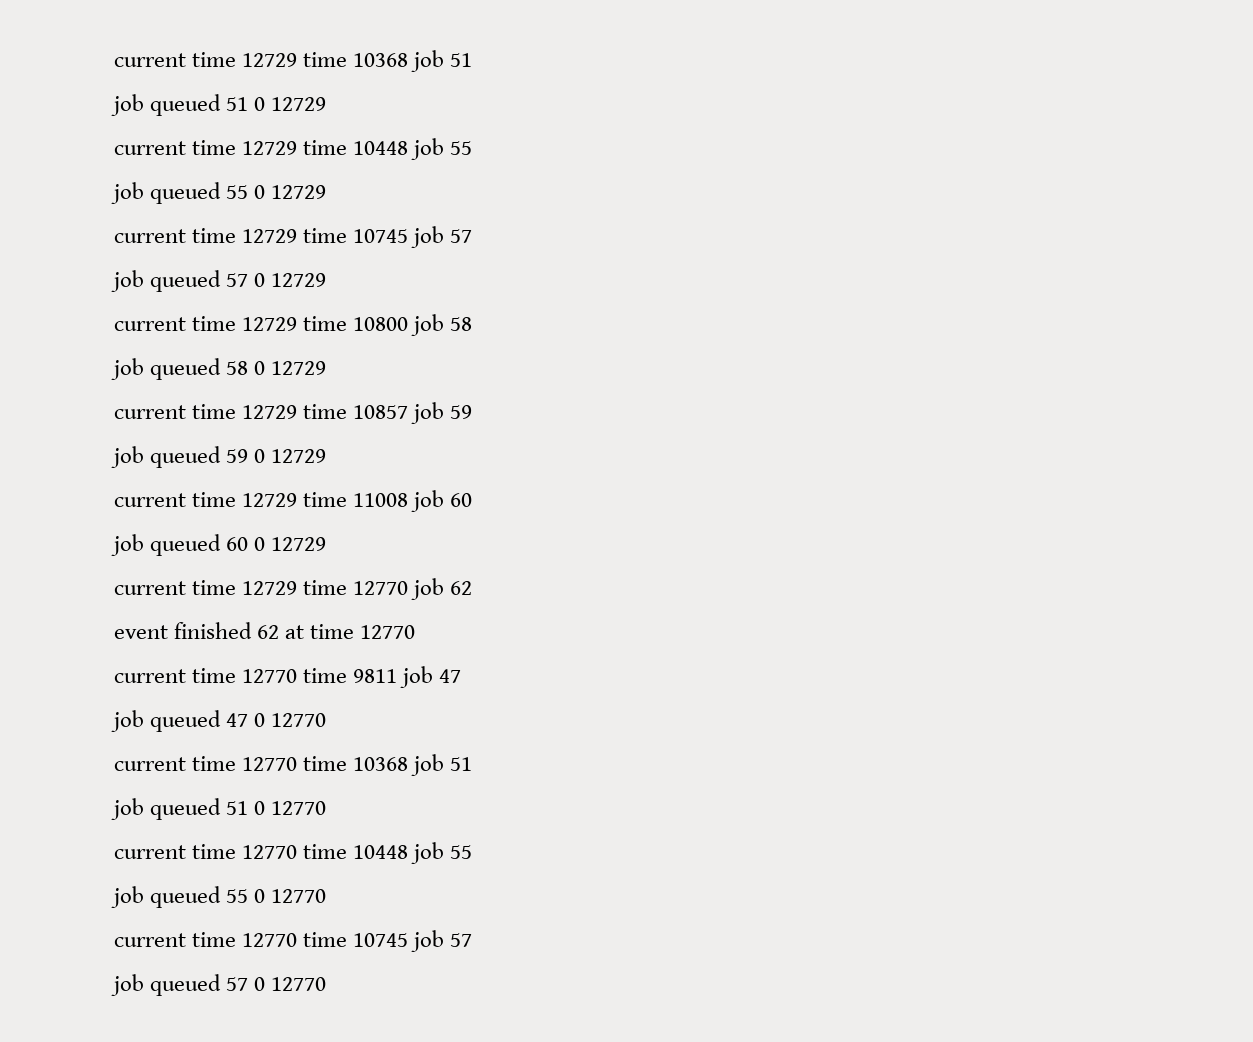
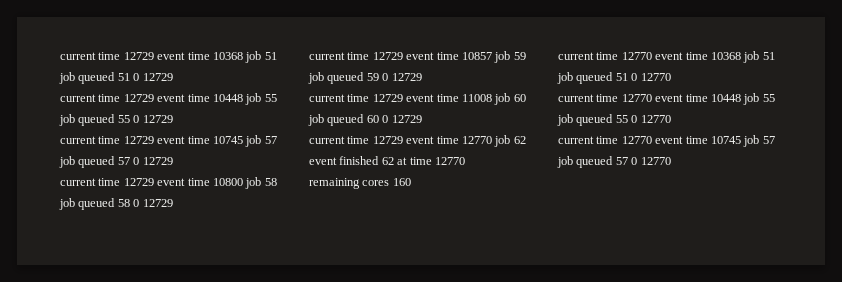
[114,52,298,67] current time 12729 -> [60,52,186,60] current time 12729 event
(298, 148) none -> [157,94,186,102] event
(298, 236) none -> [157,136,186,144] event
(298, 324) none -> [157,178,186,186] event
(298, 412) none -> [406,52,435,60] event
(298, 500) none -> [406,94,435,102] event
(298, 588) none -> [406,136,435,144] event
[114,666,462,688] [111,710,327,732] [114,756,298,771] current time 12770 time 9811 job 47 // job queued 47 0 12770 // current time 12770 -> [309,178,411,189] [558,52,684,60] remaining cores 160 // current time 12770 event
(298, 852) none -> [655,94,684,102] event
(298, 940) none -> [655,136,684,144] event

